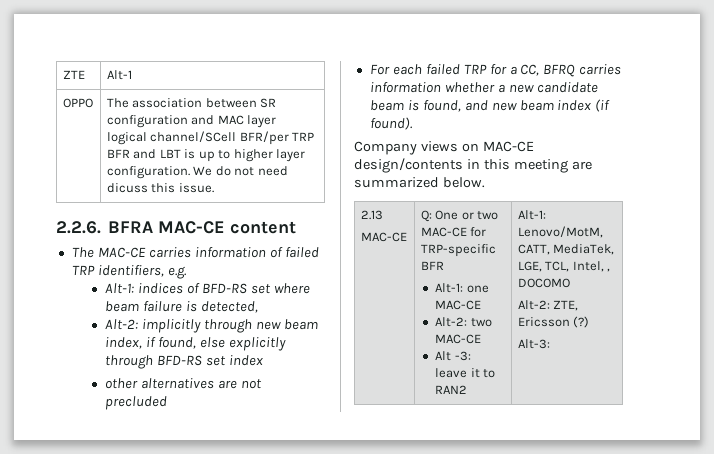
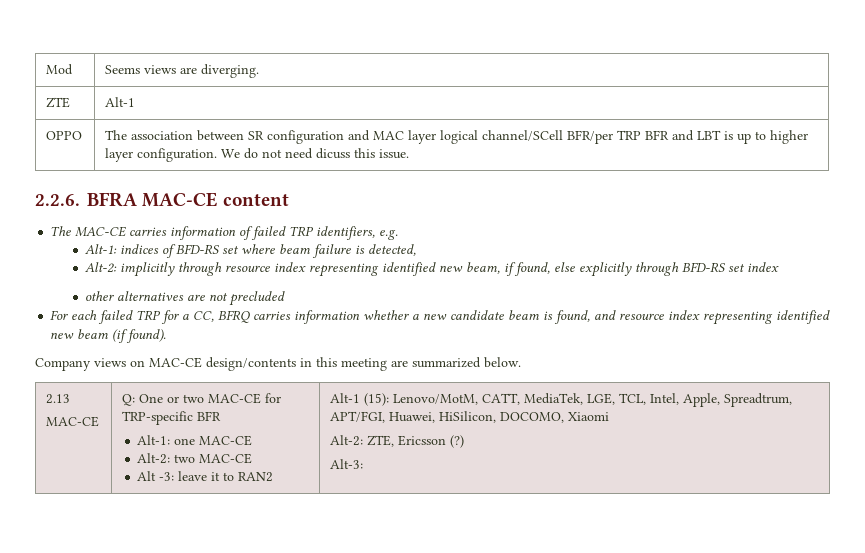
(62, 74) none -> [46,64,74,75] [105,64,260,78] Mod | Seems views are diverging. //
[255,319,318,330] [105,337,143,349] new beam index, -> [225,262,501,277] resource index representing identified new beam,
[491,100,592,111] new beam index -> [619,310,831,325] [50,329,109,339] resource index representing identified new beam
[517,210,546,220] Alt-1: -> [330,393,390,406] Alt-1 (15):
[607,268,611,272] [517,278,570,288] , DOCOMO -> [683,393,793,407] [330,411,610,423] Apple, Spreadtrum, APT/FGI, Huawei, HiSilicon, DOCOMO, Xiaomi

